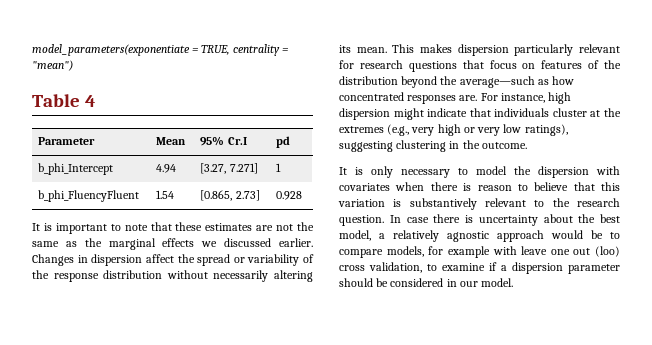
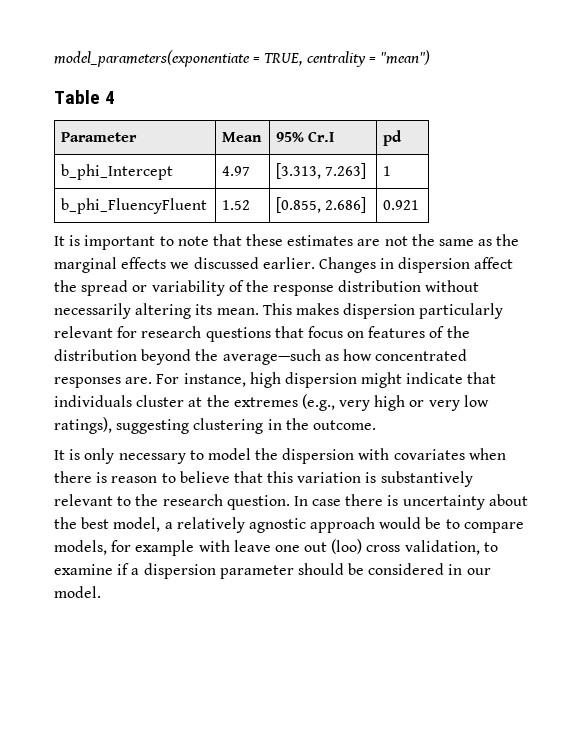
[156,164,177,173] [200,163,258,174] 4.94 | [3.27, 7.271] -> [222,166,251,176] [276,163,367,179] 4.97 | [3.313, 7.263]
[156,190,175,199] [200,190,260,201] [276,191,303,200] 1.54 | [0.865, 2.73] | 0.928 -> [222,200,251,210] [276,197,367,213] [383,200,420,210] 1.52 | [0.855, 2.686] | 0.921

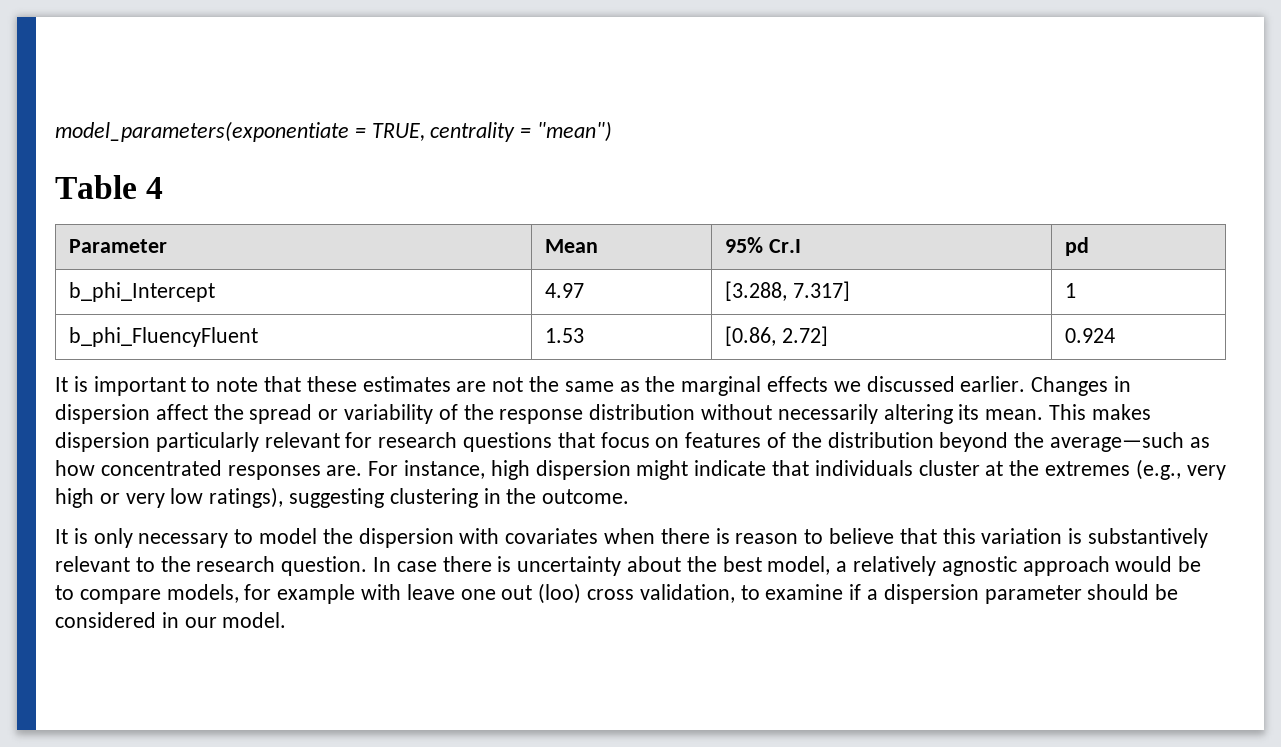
[276,163,367,179] [3.313, 7.263] -> [725,281,851,301] [3.288, 7.317]
[222,200,251,210] [276,197,367,213] [383,200,420,210] 1.52 | [0.855, 2.686] | 0.921 -> [545,328,585,343] [725,326,829,346] [1065,328,1116,343] 1.53 | [0.86, 2.72] | 0.924

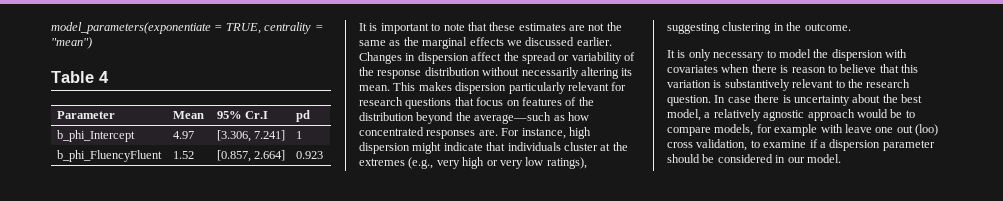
[725,281,851,301] [3.288, 7.317] -> [216,130,286,142] [3.306, 7.241]
[545,328,585,343] [725,326,829,346] [1065,328,1116,343] 1.53 | [0.86, 2.72] | 0.924 -> [172,151,194,159] [216,150,286,162] [295,151,323,159] 1.52 | [0.857, 2.664] | 0.923

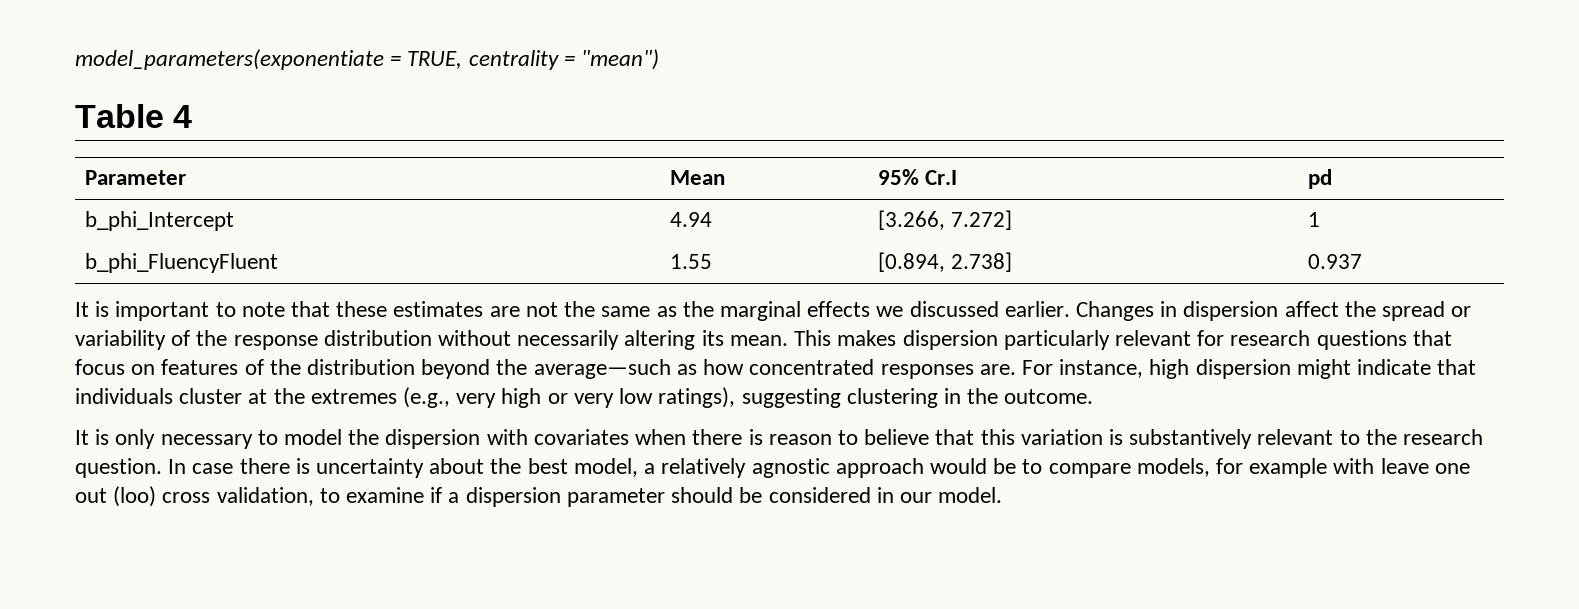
[172,131,194,139] [216,130,286,142] 4.97 | [3.306, 7.241] -> [669,212,712,227] [877,210,1013,230] 4.94 | [3.266, 7.272]
[172,151,194,159] [216,150,286,162] [295,151,323,159] 1.52 | [0.857, 2.664] | 0.923 -> [669,254,712,269] [877,252,1013,272] [1307,254,1362,269] 1.55 | [0.894, 2.738] | 0.937

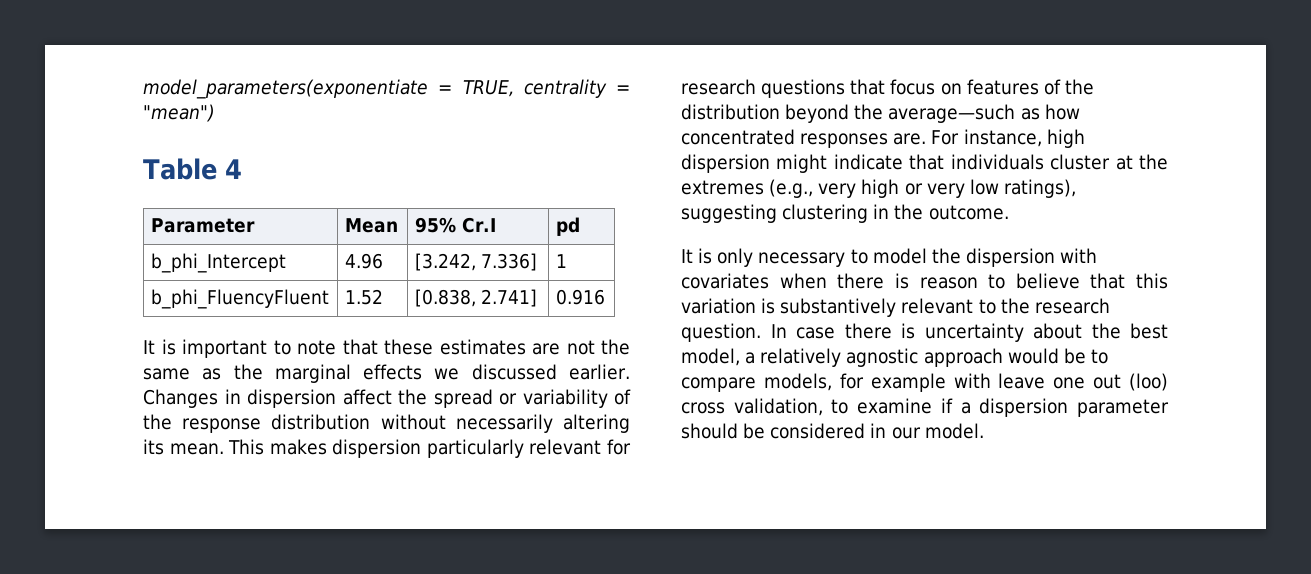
[669,212,712,227] [877,210,1013,230] 4.94 | [3.266, 7.272] -> [344,253,383,269] [414,253,538,271] 4.96 | [3.242, 7.336]
[669,254,712,269] [877,252,1013,272] [1307,254,1362,269] 1.55 | [0.894, 2.738] | 0.937 -> [344,289,383,305] [414,289,538,307] [555,289,605,305] 1.52 | [0.838, 2.741] | 0.916

